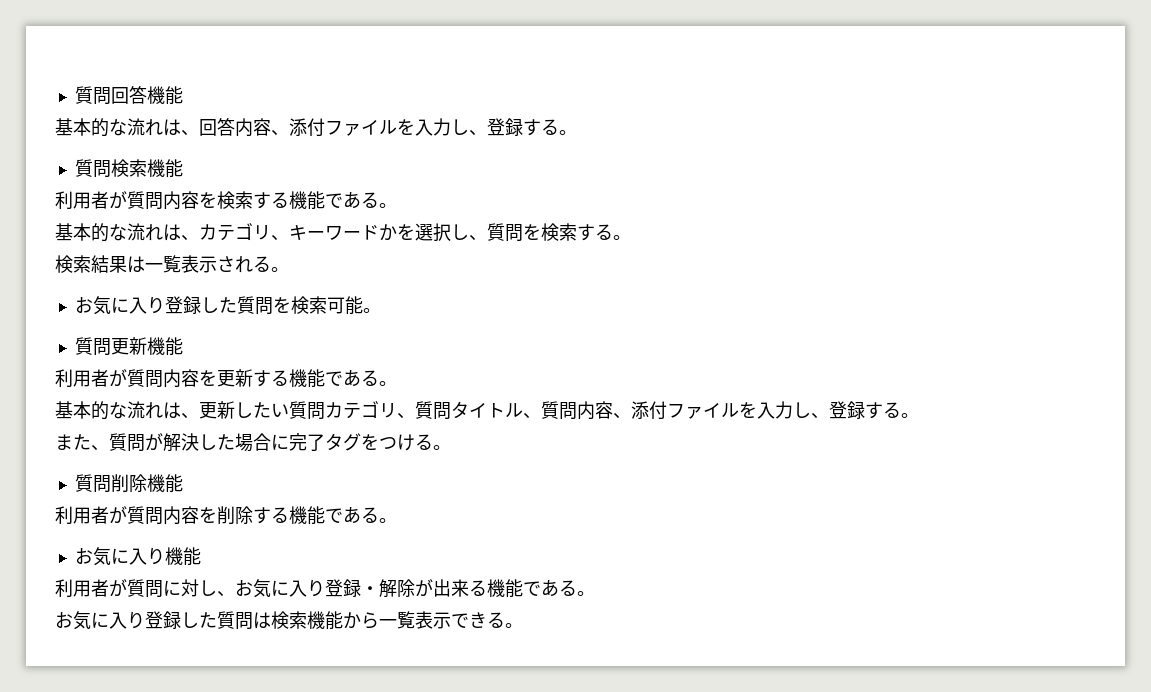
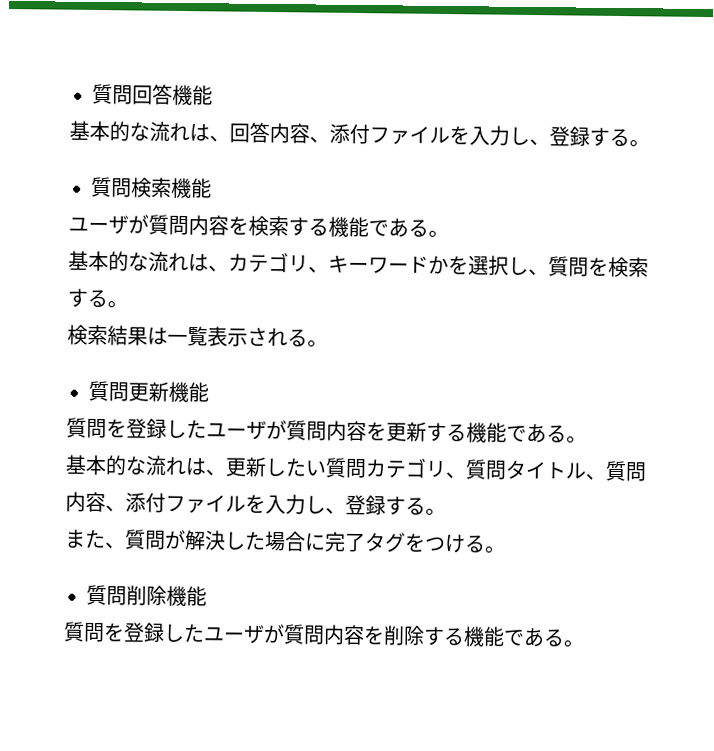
[55,191,109,209] 利用者 -> [68,215,129,235] ユーザ
[74,296,381,315] [74,337,183,356] [55,369,109,387] お気に入り登録した質問を検索可能。 // 質問更新機能 // 利用者 -> [88,380,209,403] [66,417,267,440] 質問更新機能 // 質問を登録したユーザ
[55,506,109,524] 利用者 -> [63,621,265,644] 質問を登録したユーザ
[74,547,201,566] [55,579,595,598] [55,611,523,630] // お気に入り機能 // 利用者が質問に対し、お気に入り登録・解除が出来る機能である。 // お気に入り登録した質問は検索機能から一覧表示できる。 -> (584, 643) none

